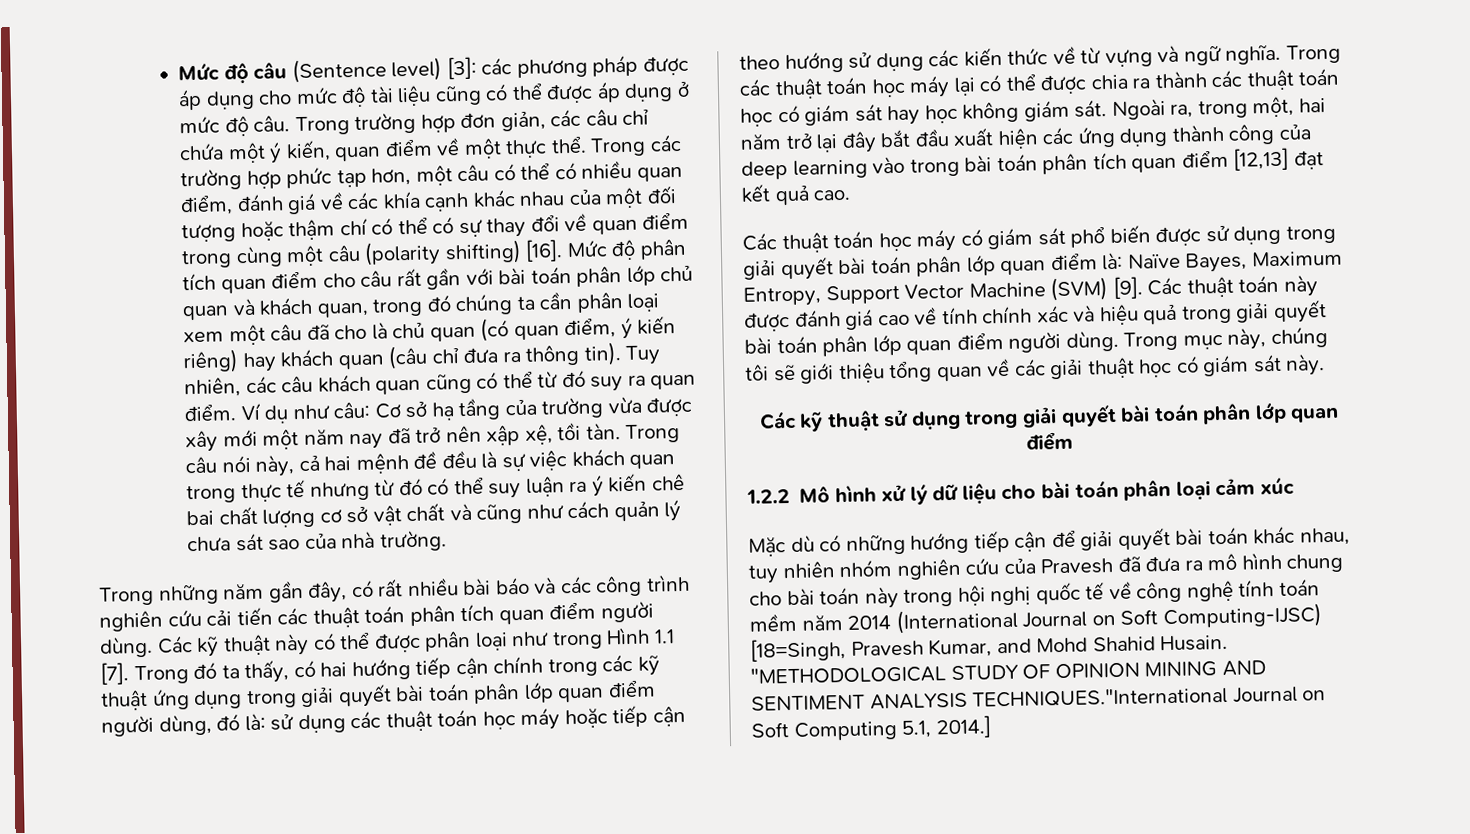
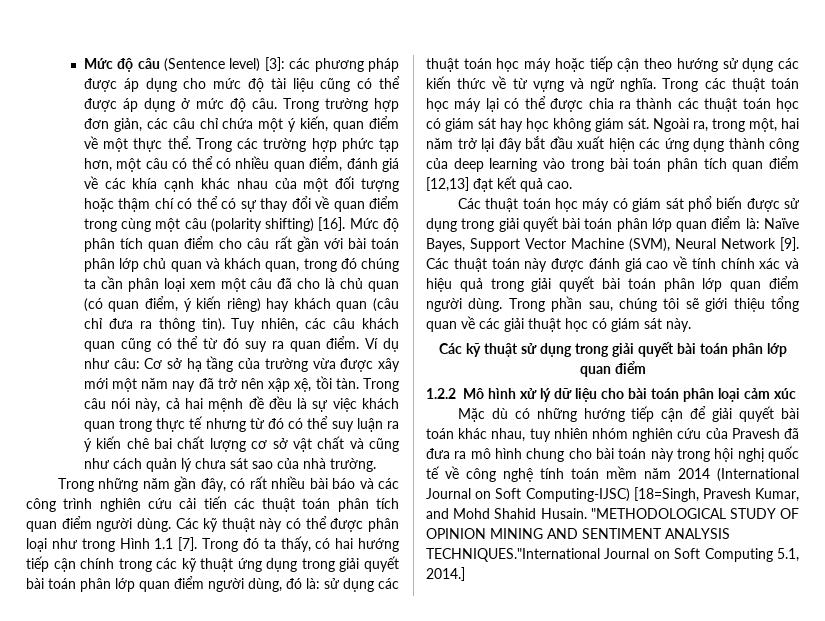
[1251,250,1343,267] [743,286,821,307] Maximum Entropy, -> (465, 245) none
[1050,277,1109,302] (SVM) -> [629,238,776,252] (SVM), Neural Network
[1182,327,1267,350] mục này, -> [551,296,613,312] phần sau,

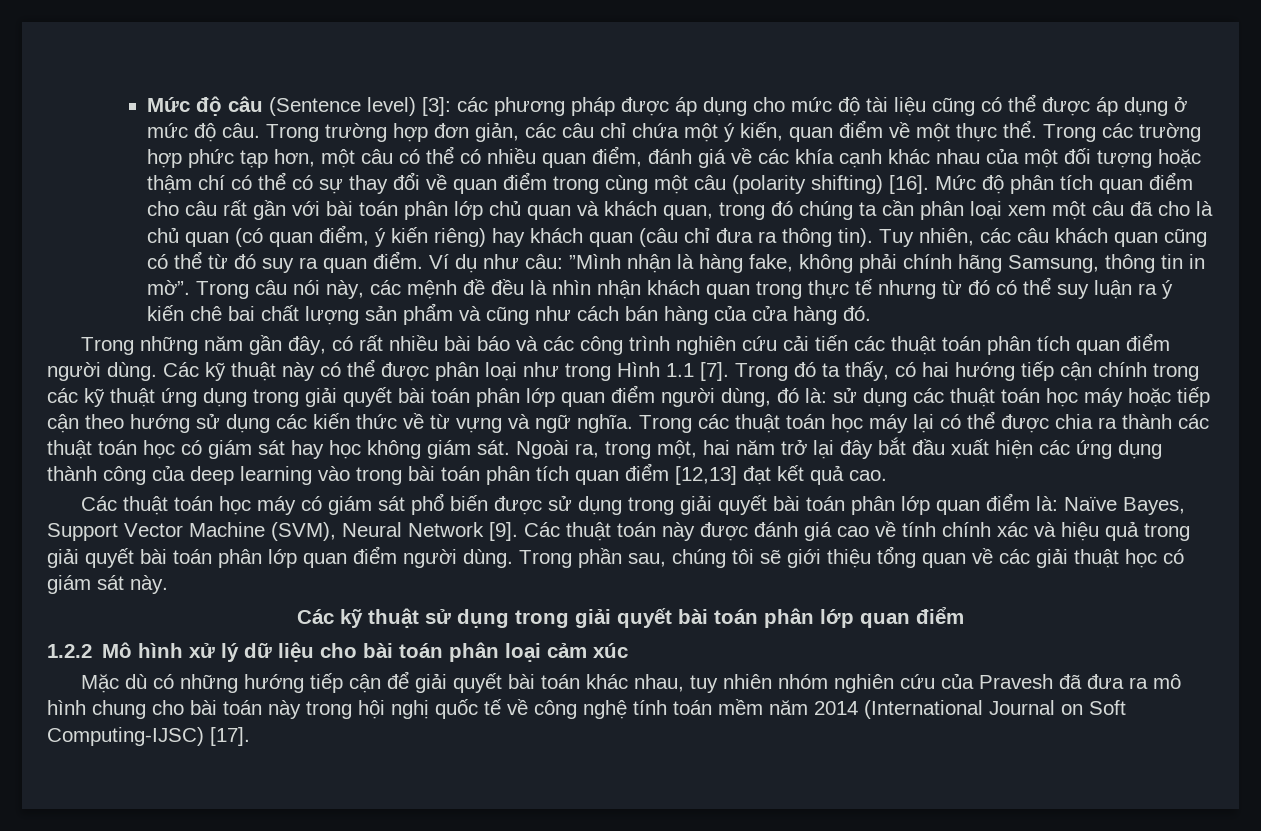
[144,356,400,372] [83,376,359,392] Cơ sở hạ tầng của trường vừa được xây mới một năm nay đã trở nên xập xệ, tồi tàn. -> [569,253,1206,273] [147,280,191,295] ”Mình nhận là hàng fake, không phải chính hãng Samsung, thông tin in mờ”.
[165,398,204,409] cả hai -> [370,280,402,295] các
[312,398,357,412] sự việc -> [552,280,642,299] nhìn nhận
[251,436,399,452] [83,458,376,472] cơ sở vật chất và cũng như cách quản lý chưa sát sao của nhà trường. -> [365,303,872,325] sản phẩm và cũng như cách bán hàng của cửa hàng đó.
[633,487,799,502] [426,508,799,519] [426,528,730,539] [426,548,799,562] [426,567,465,581] [18=Singh, Pravesh Kumar, and Mohd Shahid Husain. "METHODOLOGICAL STUDY OF OPINION MINING AND SENTIMENT ANALYSIS TECHNIQUES."International Journal on Soft Computing 5.1, 2014.] -> [210,727,250,746] [17].

